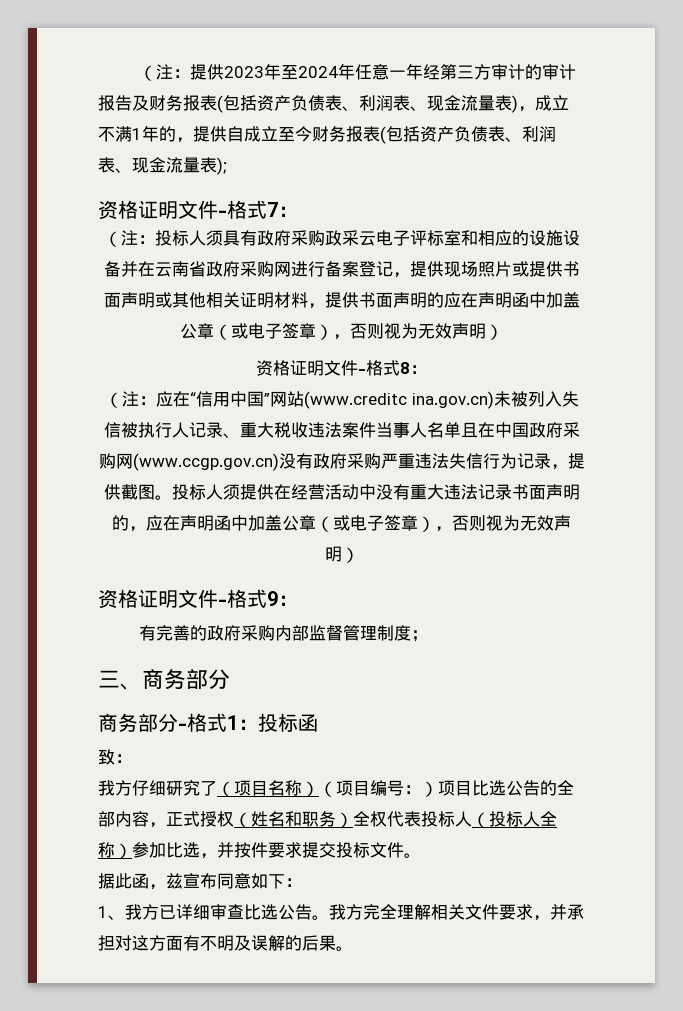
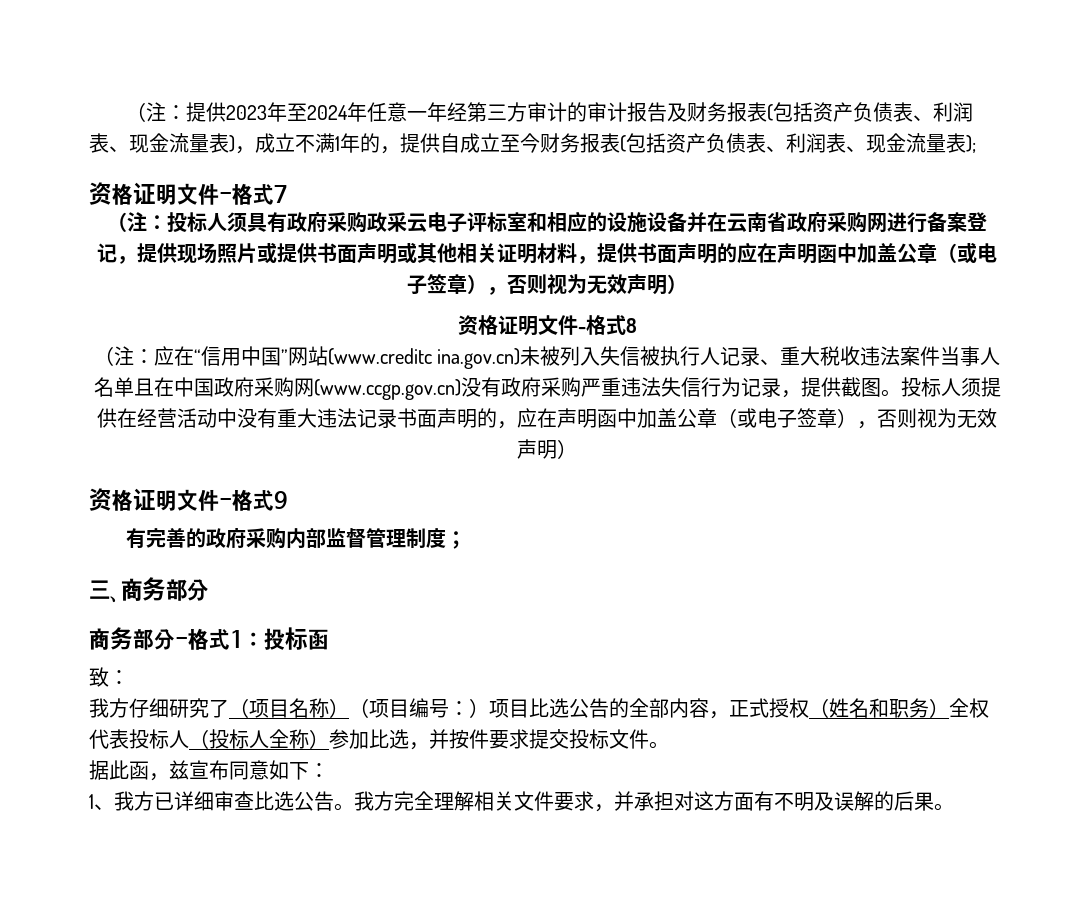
[278,206,298,217] ： -> (287, 194) none
[410,365,427,374] ： -> (637, 325) none
[278,595,298,606] ： -> (287, 500) none

